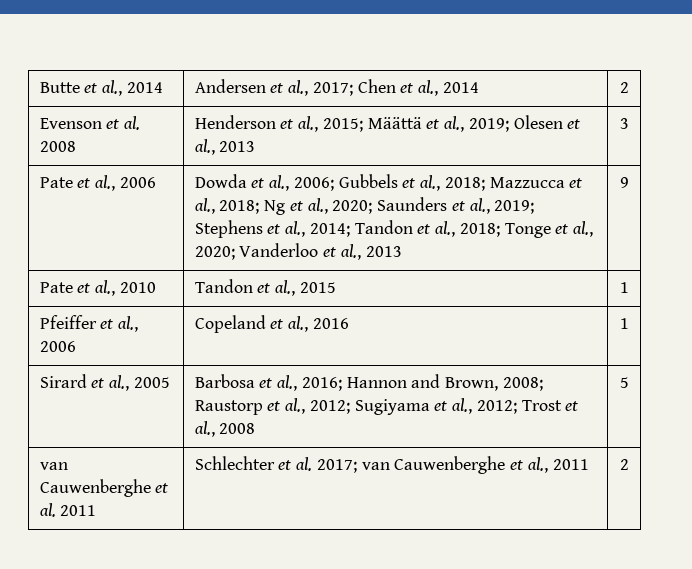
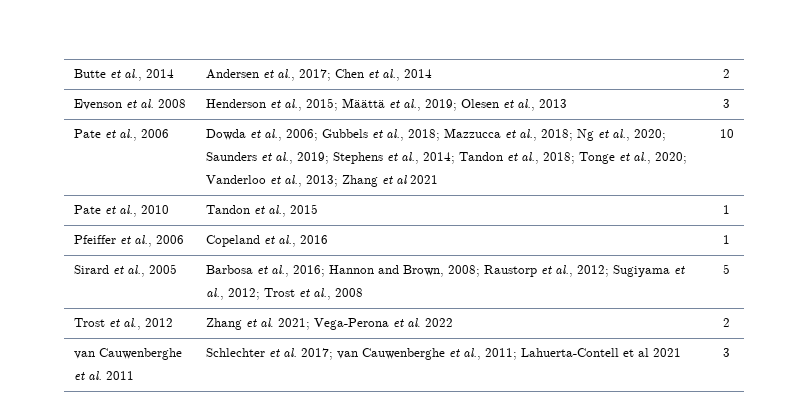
[365,246,402,257] [619,177,629,188] 2013 | 9 -> [305,175,438,187] [719,129,734,138] 2013; Zhang et al 2021 | 10
(629, 382) none -> [73,318,173,330] [205,318,453,330] [723,318,730,327] // Trost et al., 2012 | Zhang et al. 2021; Vega-Perona et al. 2022 | 2
[552,459,589,470] [619,459,629,470] 2011 | 2 -> [484,348,681,360] [723,348,730,357] 2011; Lahuerta-Contell et al 2021 | 3

